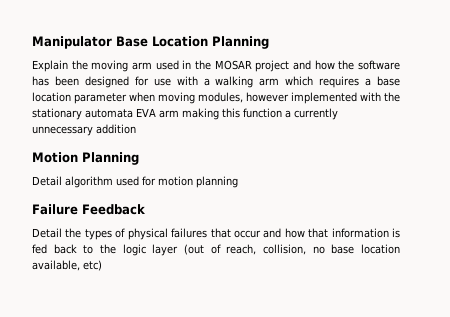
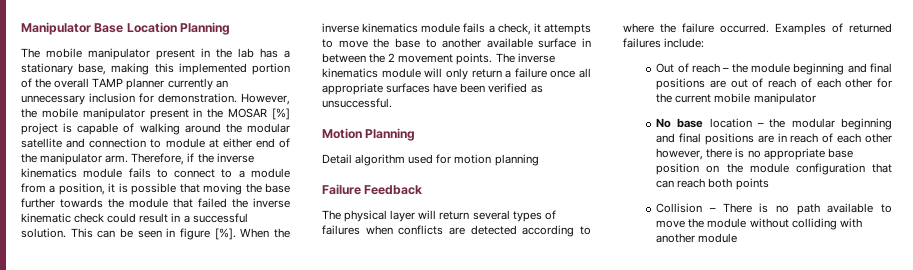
[32,60,401,72] [32,76,401,88] [32,92,400,104] [32,108,338,120] [32,124,136,136] Explain the moving arm used in the MOSAR project and how the software has been designed for use with a walking arm which requires a base location parameter when moving modules, however implemented with the stationary automata EVA arm making this function a currently unnecessary addition -> [21,48,290,60] [21,63,290,75] [21,78,228,90] [21,93,290,105] [21,108,290,120] [21,123,290,135] [21,138,290,148] [21,153,254,165] [21,168,290,178] [21,183,291,195] [21,198,290,208] [21,213,248,223] [21,228,290,240] [322,23,591,35] [322,38,591,48] [322,53,555,65] [322,68,591,80] [322,83,543,95] [322,98,392,108] The mobile manipulator present in the lab has a stationary base, making this implemented portion of the overall TAMP planner currently an unnecessary inclusion for demonstration. However, the mobile manipulator present in the MOSAR [%] project is capable of walking around the modular satellite and connection to module at either end of the manipulator arm. Therefore, if the inverse kinematics module fails to connect to a module from a position, it is possible that moving the base further towards the module that failed the inverse kinematic check could result in a successful solution. This can be seen in figure [%]. When the inverse kinematics module fails a check, it attempts to move the base to another available surface in between the 2 movement points. The inverse kinematics module will only return a failure once all appropriate surfaces have been verified as unsuccessful.
[32,228,401,240] [32,244,401,256] [32,260,102,271] Detail the types of physical failures that occur and how that information is fed back to the logic layer (out of reach, collision, no base location available, etc) -> [322,210,556,222] [322,225,591,237] [623,23,892,35] [623,38,705,48] [656,63,892,75] [656,78,892,90] [656,93,816,105] [656,118,892,130] [656,133,892,145] [656,148,853,160] [656,163,892,175] [656,178,769,190] [656,203,892,215] [656,218,862,230] [656,233,738,243] The physical layer will return several types of failures when conflicts are detected according to where the failure occurred. Examples of returned failures include: // Out of reach – the module beginning and final positions are out of reach of each other for the current mobile manipulator // No base location – the modular beginning and final positions are in reach of each other however, there is no appropriate base position on the module configuration that can reach both points // Collision – There is no path available to move the module without colliding with another module

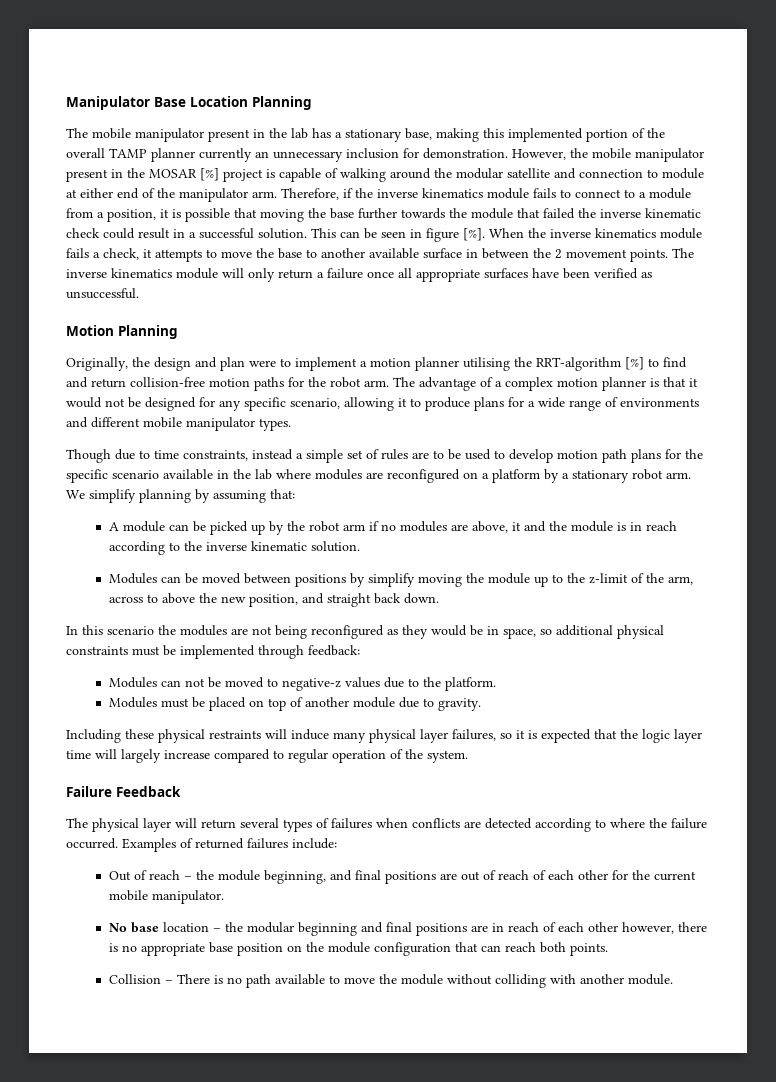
[322,154,539,166] Detail algorithm used for motion planning -> [66,357,687,371] [66,377,698,391] [66,397,699,411] [66,417,291,431] [66,449,703,463] [66,469,691,483] [66,489,295,503] [108,521,677,535] [108,541,360,555] [108,573,693,587] [108,593,439,607] [66,625,664,639] [66,645,360,659] [108,677,496,691] [108,697,481,711] [66,729,702,743] [66,749,468,763] Originally, the design and plan were to implement a motion planner utilising the RRT-algorithm [%] to find and return collision-free motion paths for the robot arm. The advantage of a complex motion planner is that it would not be designed for any specific scenario, allowing it to produce plans for a wide range of environments and different mobile manipulator types. // Though due to time constraints, instead a simple set of rules are to be used to develop motion path plans for the specific scenario available in the lab where modules are reconfigured on a platform by a stationary robot arm. We simplify planning by assuming that: // A module can be picked up by the robot arm if no modules are above, it and the module is in reach according to the inverse kinematic solution. // Modules can be moved between positions by simplify moving the module up to the z-limit of the arm, across to above the new position, and straight back down. // In this scenario the modules are not being reconfigured as they would be in space, so additional physical constraints must be implemented through feedback: // Modules can not be moved to negative-z values due to the platform. // Modules must be placed on top of another module due to gravity. // Including these physical restraints will induce many physical layer failures, so it is expected that the logic layer time will largely increase compared to regular operation of the system.
[793,63,845,75] beginning -> [263,870,326,884] beginning,
[753,93,816,105] manipulator -> [151,890,224,904] manipulator.
[735,178,769,190] points -> [569,943,608,956] points.
[698,233,738,243] module -> [627,974,673,985] module.

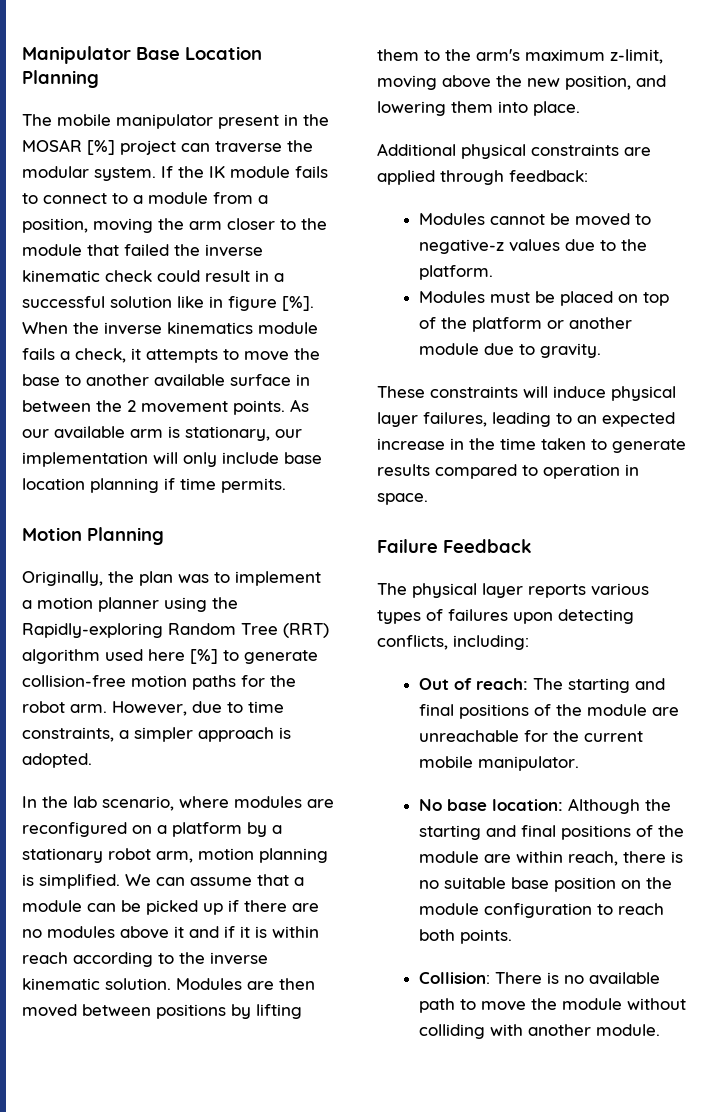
[291,128,665,142] [66,148,704,162] [66,168,704,182] [66,188,483,202] lab has a stationary base, making this implemented portion of the overall TAMP planner currently an unnecessary inclusion for demonstration. However, the mobile manipulator present in the MOSAR [%] project is capable of walking around the modular satellite and connection to module at either end of the manipulator arm. Therefore, if the inverse kinematics -> [22,139,313,155] [22,166,225,181] MOSAR [%] project can traverse the modular system. If the IK
[160,208,445,222] it is possible that moving the base further towards -> [93,218,296,233] moving the arm closer to
[258,228,406,239] solution. This can be seen -> [110,296,204,308] solution like
[672,248,694,258] [66,268,652,282] [66,288,139,299] The inverse kinematics module will only return a failure once all appropriate surfaces have been verified as unsuccessful. -> [290,399,309,412] [22,426,302,441] [22,452,322,467] [22,478,286,493] As our available arm is stationary, our implementation will only include base location planning if time permits.
[154,357,276,371] design and plan were -> [139,571,209,586] plan was
[463,357,687,371] [66,377,126,388] utilising the RRT-algorithm [%] to find and return -> [164,597,238,612] [22,623,329,638] [22,649,318,664] using the Rapidly-exploring Random Tree (RRT) algorithm used here [%] to generate
[393,377,698,391] [66,397,699,411] [66,417,291,431] [66,449,703,463] [66,469,272,483] The advantage of a complex motion planner is that it would not be designed for any specific scenario, allowing it to produce plans for a wide range of environments and different mobile manipulator types. // Though due to time constraints, instead a simple set of rules are to be used to develop motion path plans for the specific scenario available in the lab -> [112,701,284,716] [22,727,291,742] [22,753,92,768] [22,796,174,811] However, due to time constraints, a simpler approach is adopted. // In the lab scenario,
[666,472,691,479] [66,489,295,503] [108,522,119,531] arm. We simplify planning by assuming that: // A -> [156,848,328,863] [22,874,304,889] arm, motion planning is simplified. We can assume that a
[268,521,642,535] by the robot arm if no modules are above, it and the module is in -> [228,900,319,912] [22,926,319,939] if there are no modules above it and if it is within
[108,573,198,584] // Modules can be -> [176,978,315,990] Modules are then
[367,573,693,587] [108,594,158,603] simplify moving the module up to the z-limit of the arm, across to -> [256,1004,302,1019] [377,49,663,64] [377,75,437,90] lifting them to the arm's maximum z-limit, moving
[326,593,439,607] [66,625,664,639] [66,645,255,659] straight back down. // In this scenario the modules are not being reconfigured as they would be in space, so additional physical constraints must be implemented -> [377,101,580,116] [377,143,651,159] [377,170,435,185] lowering them into place. // Additional physical constraints are applied
[160,678,205,687] can not -> [490,214,546,225] cannot
(303, 702) none -> [441,317,565,332] the platform or
[66,729,261,743] Including these physical restraints -> [377,386,518,398] These constraints
[333,732,366,743] many -> (606, 392) none
[500,729,702,743] [66,749,468,763] so it is expected that the logic layer time will largely increase compared to regular operation of the system. -> [492,412,675,427] [377,438,686,453] [377,464,639,479] [377,493,428,505] leading to an expected increase in the time taken to generate results compared to operation in space.
[175,818,707,832] [66,838,337,852] [108,870,608,884] will return several types of failures when conflicts are detected according to where the failure occurred. Examples of returned failures include: // Out of reach – the module beginning, and final positions are out of reach of each other -> [528,583,649,598] [377,609,634,624] [377,635,529,650] [419,678,666,693] [419,704,680,719] [419,730,520,742] reports various types of failures upon detecting conflicts, including: // Out of reach: The starting and final positions of the module are unreachable
[162,922,674,936] location – the modular beginning and final positions are in reach of each other however, -> [492,798,672,814] [419,825,685,840] [419,851,619,866] location: Although the starting and final positions of the module are within reach,
[140,943,205,956] appropriate -> [444,877,507,889] suitable
[454,942,501,952] that can -> [597,904,614,915] to
[108,974,173,984] Collision – -> [419,972,491,984] Collision:
[245,974,325,988] path available -> [589,972,661,985] [419,998,456,1013] available path

